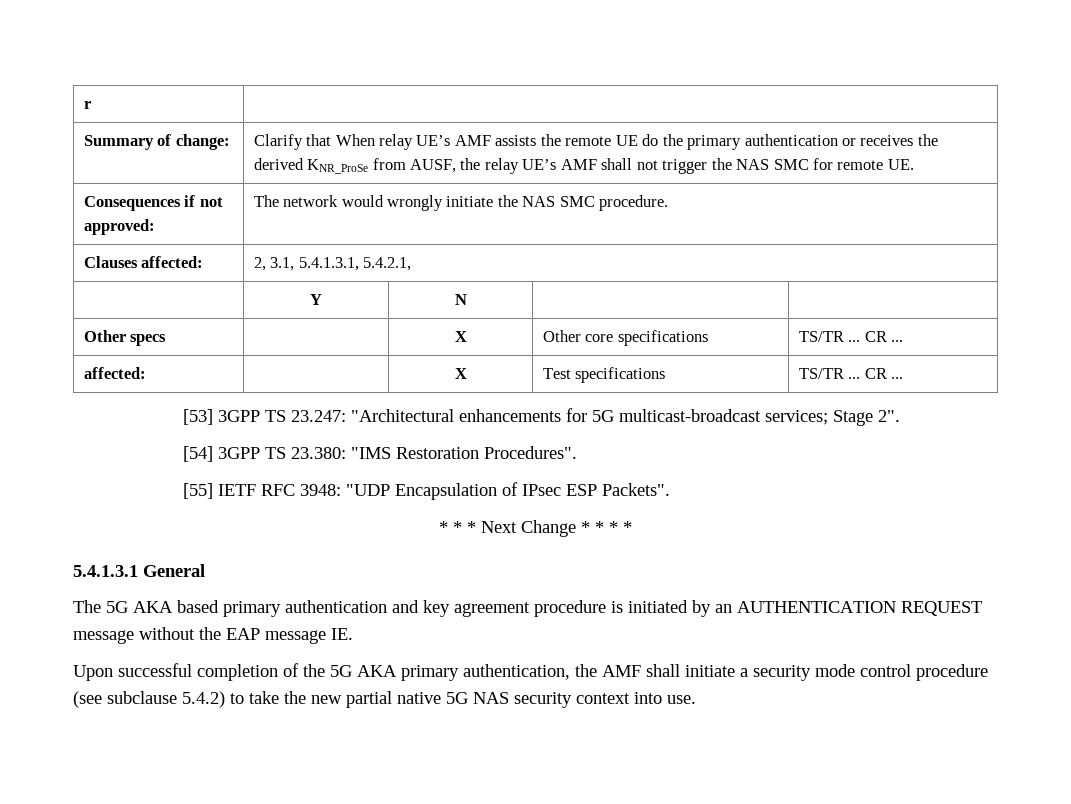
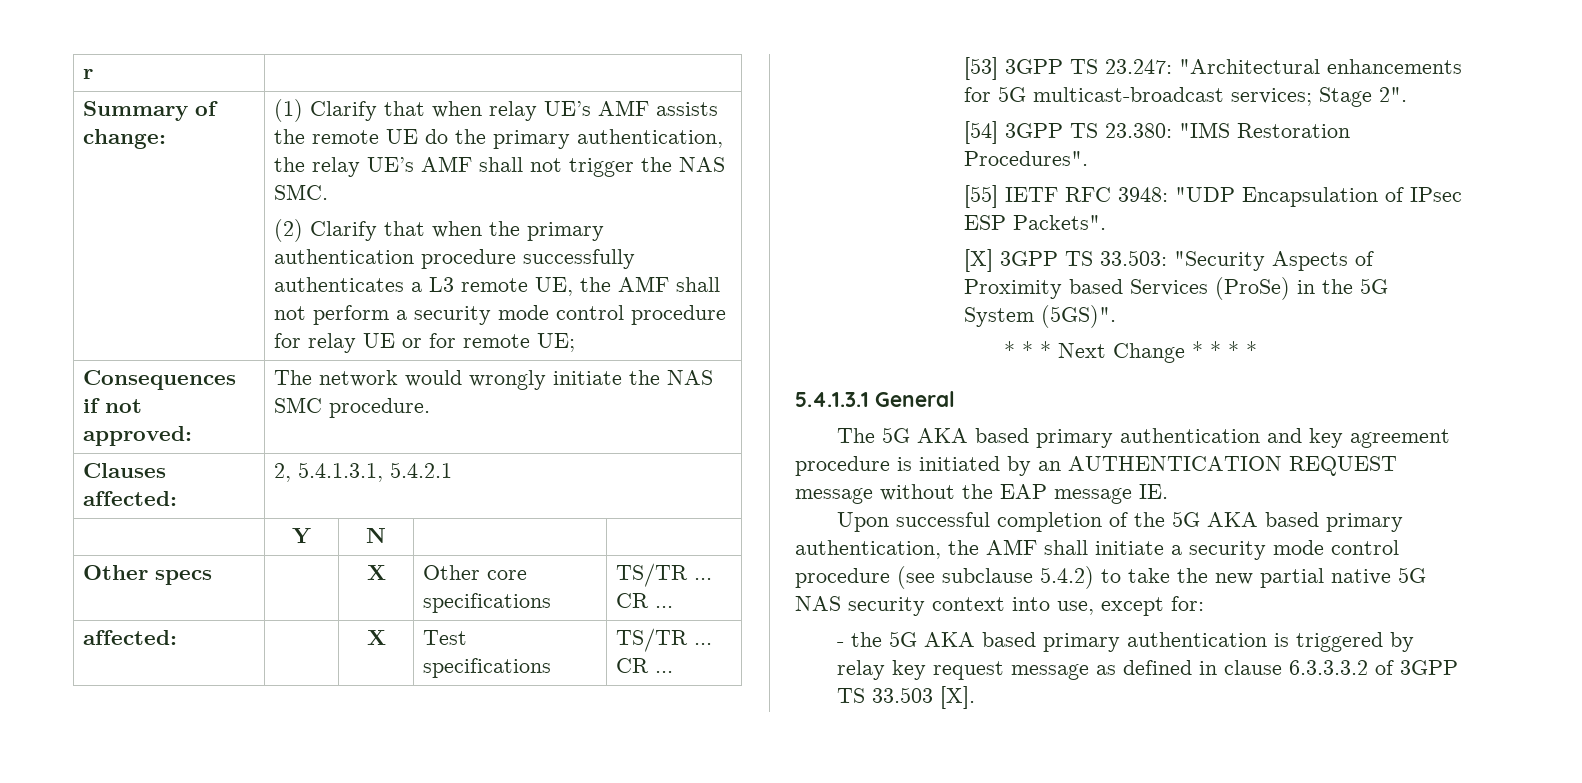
[253,134,375,150] Clarify that When -> [274,99,483,122] (1) Clarify that when
[744,134,938,146] [253,158,456,174] authentication or receives the derived KNR_ProSe from AUSF, -> [577,129,724,148] authentication,
[773,159,809,170] SMC -> [274,184,329,200] [274,219,605,242] [274,249,636,269] [274,276,721,296] [274,305,727,325] [274,333,423,353] SMC. // (2) Clarify that when the primary authentication procedure successfully authenticates a L3 remote UE, the AMF shall not perform a security mode control procedure for relay UE or
[887,159,914,170] UE. -> [537,333,576,352] UE;
[270,257,411,271] 3.1, 5.4.1.3.1, 5.4.2.1, -> [298,462,453,482] 5.4.1.3.1, 5.4.2.1
(671, 489) none -> [964,249,1375,272] [964,277,1389,300] [964,305,1117,328] // [X] 3GPP TS 33.503: "Security Aspects of Proximity based Services (ProSe) in the 5G System (5GS)".
(397, 671) none -> [1265,512,1320,527] based
[667,695,696,704] use. -> [1057,596,1204,616] [837,631,1415,652] [837,660,1459,680] [837,686,976,709] use, except for: // - the 5G AKA based primary authentication is triggered by relay key request message as defined in clause 6.3.3.3.2 of 3GPP TS 33.503 [X].

